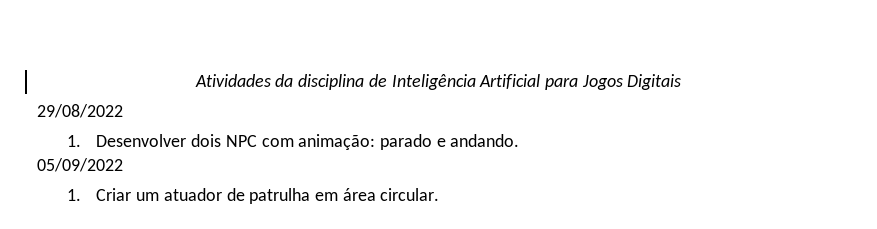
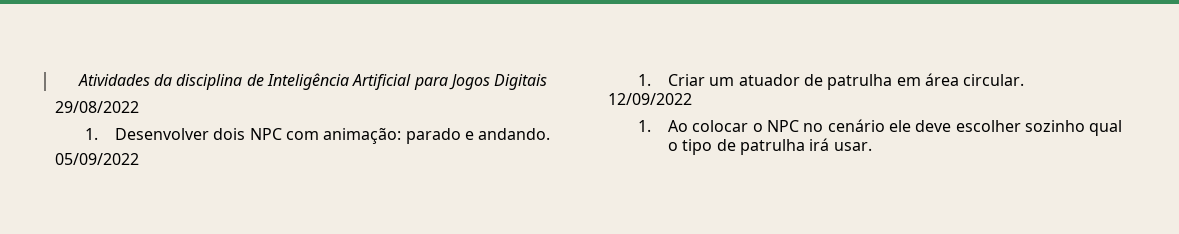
(440, 194) none -> [608,93,692,105] [638,119,1123,136] [668,138,872,155] // 12/09/2022 // 1. Ao colocar o NPC no cenário ele deve escolher sozinho qual o tipo de patrulha irá usar.

